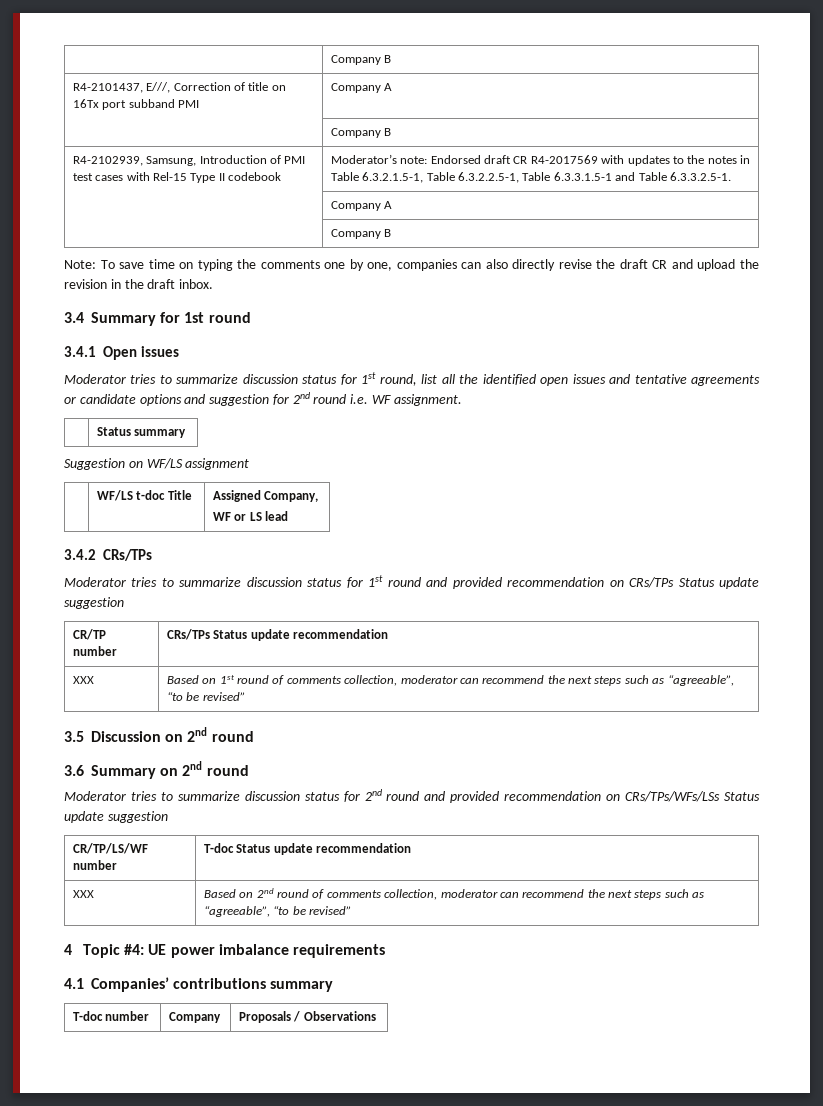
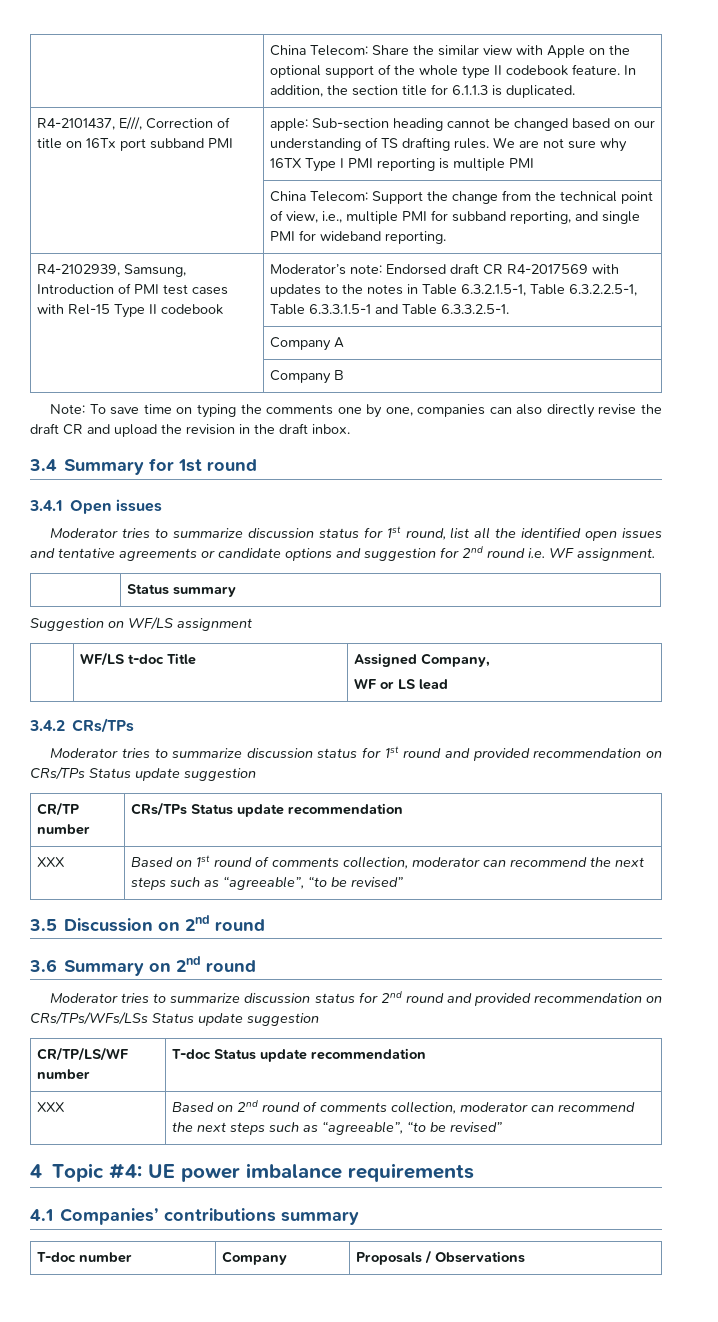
[330,55,392,65] | Company B -> [269,45,630,58] [269,64,636,79] [269,84,575,98] | China Telecom: Share the similar view with Apple on the optional support of the whole type II codebook feature. In addition, the section title for 6.1.1.3 is duplicated.
[330,83,393,93] [330,128,392,138] Company A // | Company B -> [269,118,655,131] [269,137,627,152] [269,158,534,172] [269,190,653,204] [269,210,640,224] [269,230,446,244] apple: Sub-section heading cannot be changed based on our understanding of TS drafting rules. We are not sure why 16TX Type I PMI reporting is multiple PMI // | China Telecom: Support the change from the technical point of view, i.e., multiple PMI for subband reporting, and single PMI for wideband reporting.

